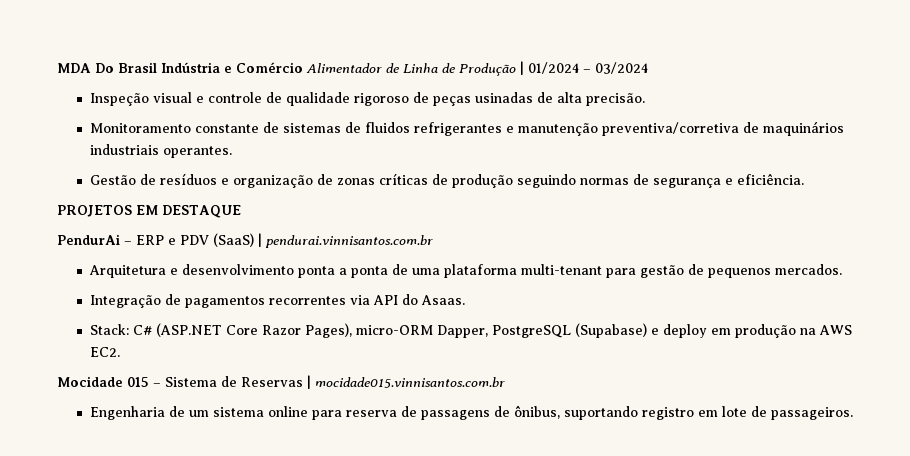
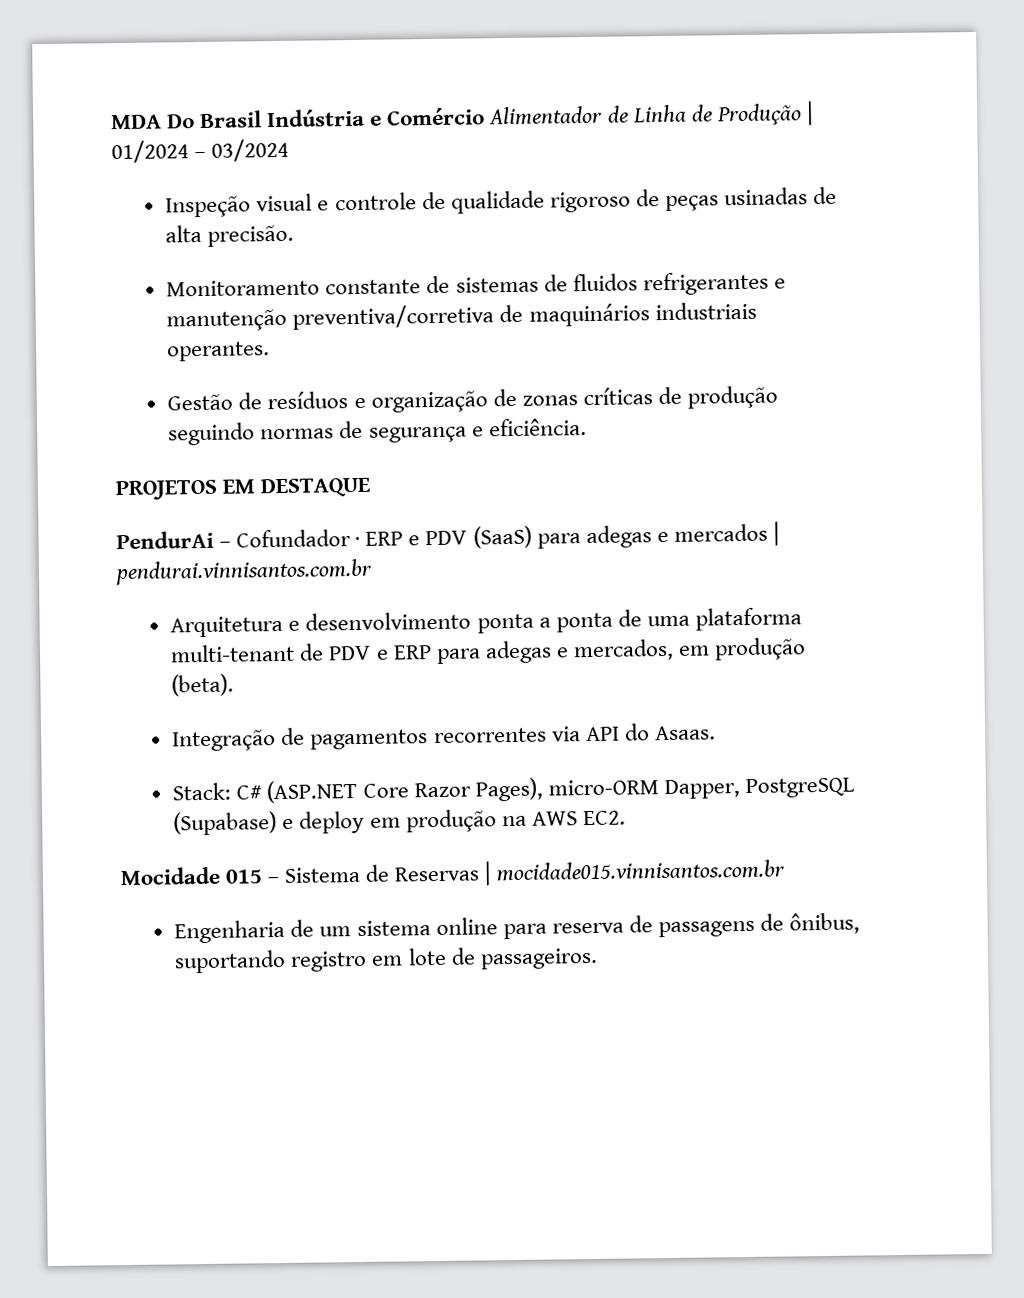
(132, 243) none -> [236,529,361,548] Cofundador ·
(254, 240) none -> [536,523,768,549] para adegas e mercados
[605,264,842,278] para gestão de pequenos mercados. -> [299,637,807,664] [171,673,235,697] de PDV e ERP para adegas e mercados, em produção (beta).

